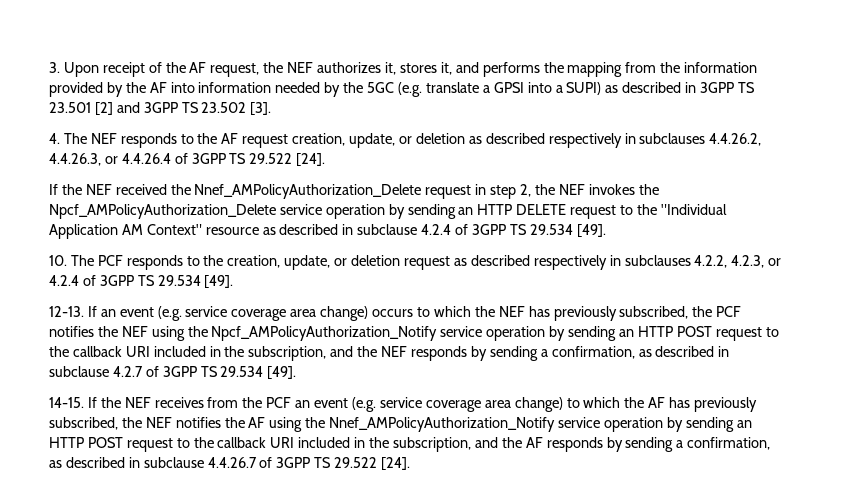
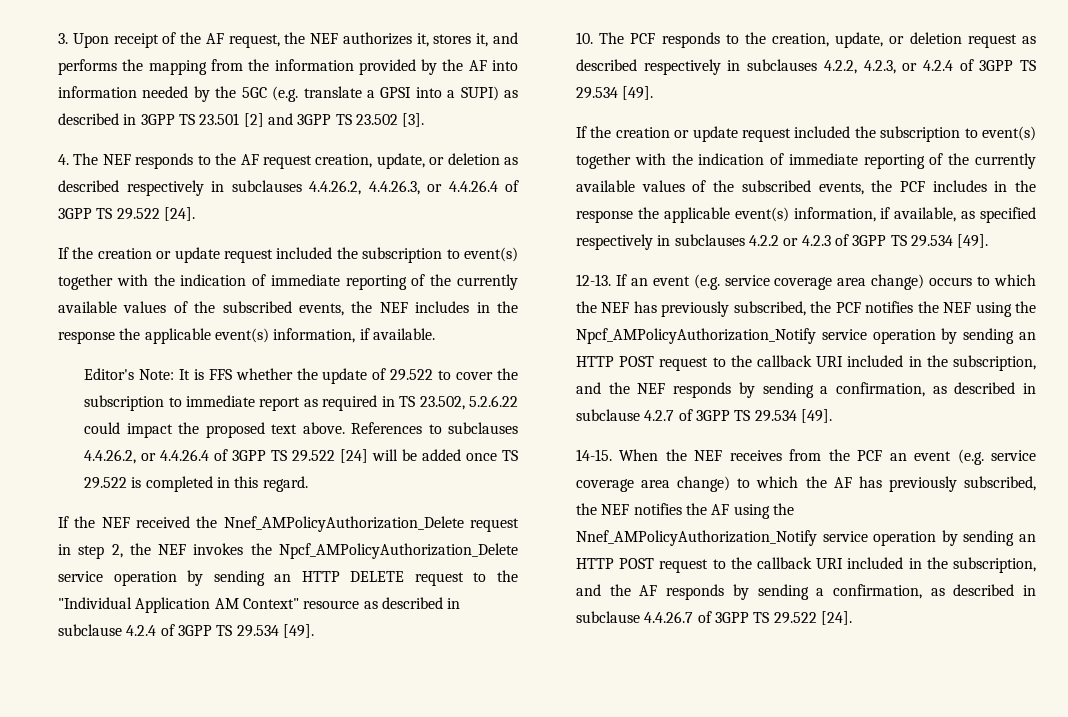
(326, 159) none -> [58,247,519,263] [58,274,518,290] [58,301,519,316] [58,328,435,344] [84,368,519,384] [84,395,518,411] [84,422,518,438] [84,449,518,464] [84,476,308,492] // If the creation or update request included the subscription to event(s) together with the indication of immediate reporting of the currently available values of the subscribed events, the NEF includes in the response the applicable event(s) information, if available. // Editor's Note: It is FFS whether the update of 29.522 to cover the subscription to immediate report as required in TS 23.502, 5.2.6.22 could impact the proposed text above. References to subclauses 4.4.26.2, or 4.4.26.4 of 3GPP TS 29.522 [24] will be added once TS 29.522 is completed in this regard.
(234, 281) none -> [576,126,1036,142] [576,153,1036,169] [576,180,1036,195] [576,207,1036,223] [576,234,989,250] // If the creation or update request included the subscription to event(s) together with the indication of immediate reporting of the currently available values of the subscribed events, the PCF includes in the response the applicable event(s) information, if available, as specified respectively in subclauses 4.2.2 or 4.2.3 of 3GPP TS 29.534 [49].
[87,397,97,408] If -> [619,449,659,461] When

